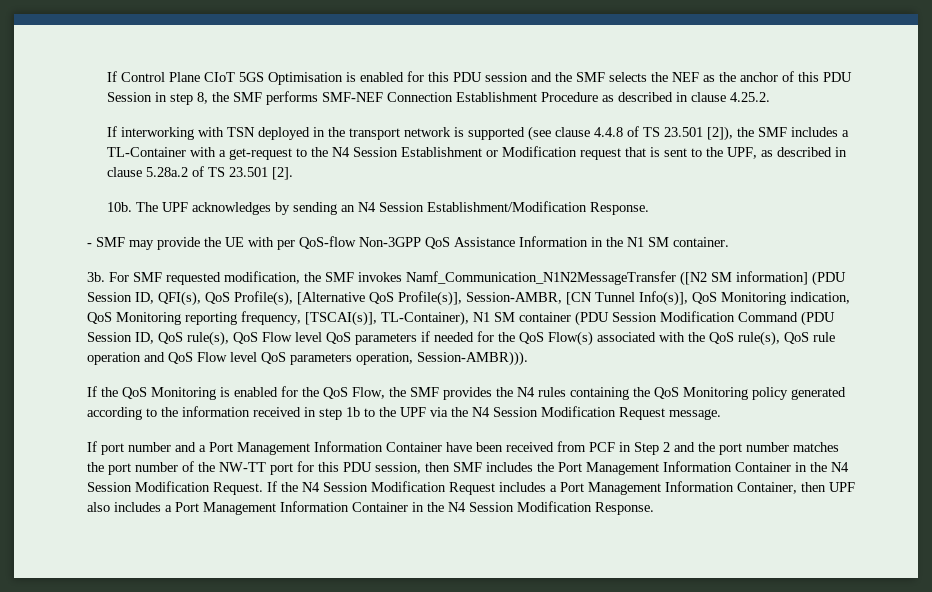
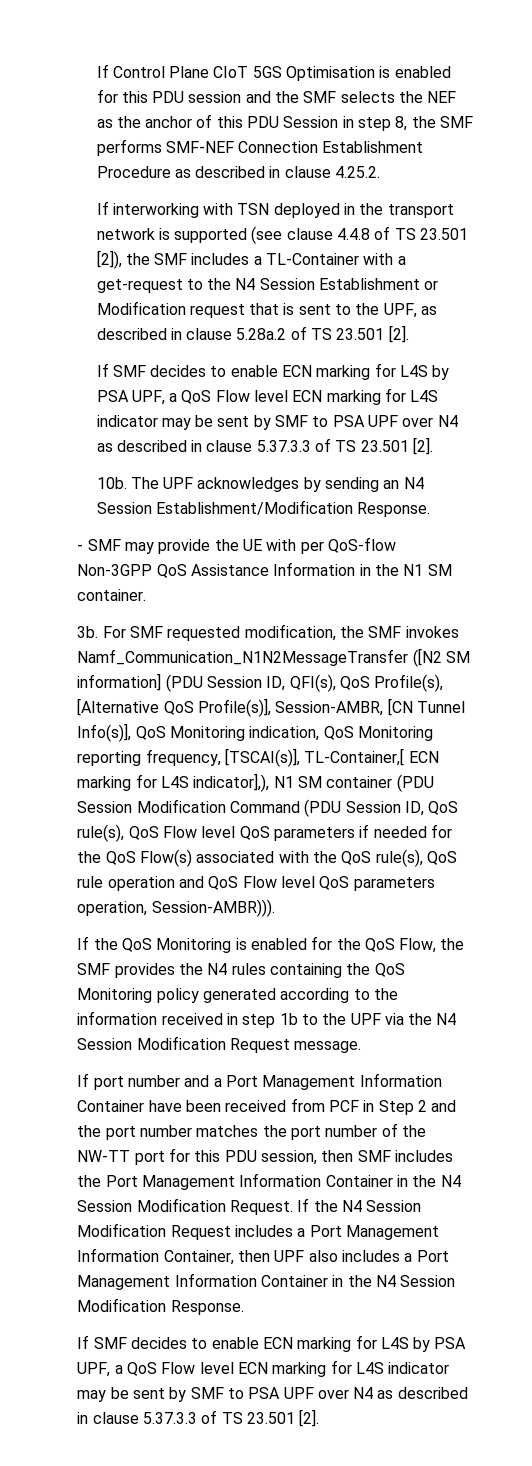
(293, 173) none -> [96,363,450,380] [96,388,439,405] [96,415,458,430] [96,437,434,455] // If SMF decides to enable ECN marking for L4S by PSA UPF, a QoS Flow level ECN marking for L4S indicator may be sent by SMF to PSA UPF over N4 as described in clause 5.37.3.3 of TS 23.501 [2].
[380,311,469,326] TL-Container), -> [304,748,439,766] [77,773,270,792] TL-Container,[ ECN marking for L4S indicator],),
(654, 508) none -> [77,1335,467,1352] [77,1360,450,1377] [77,1387,468,1402] [77,1409,320,1427] // If SMF decides to enable ECN marking for L4S by PSA UPF, a QoS Flow level ECN marking for L4S indicator may be sent by SMF to PSA UPF over N4 as described in clause 5.37.3.3 of TS 23.501 [2].

